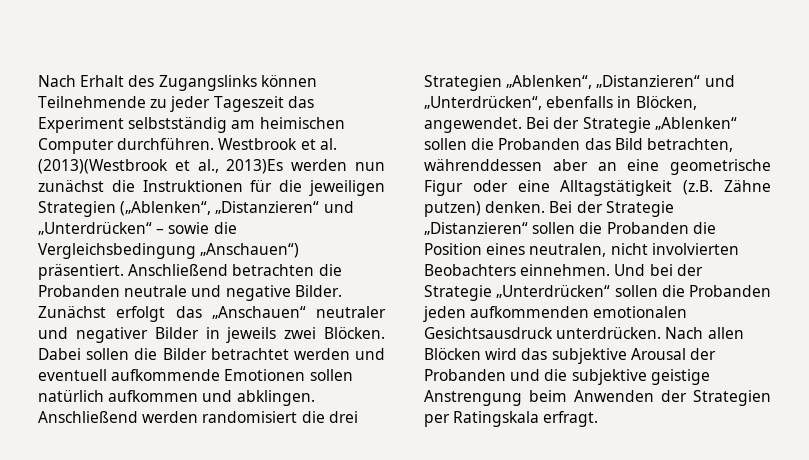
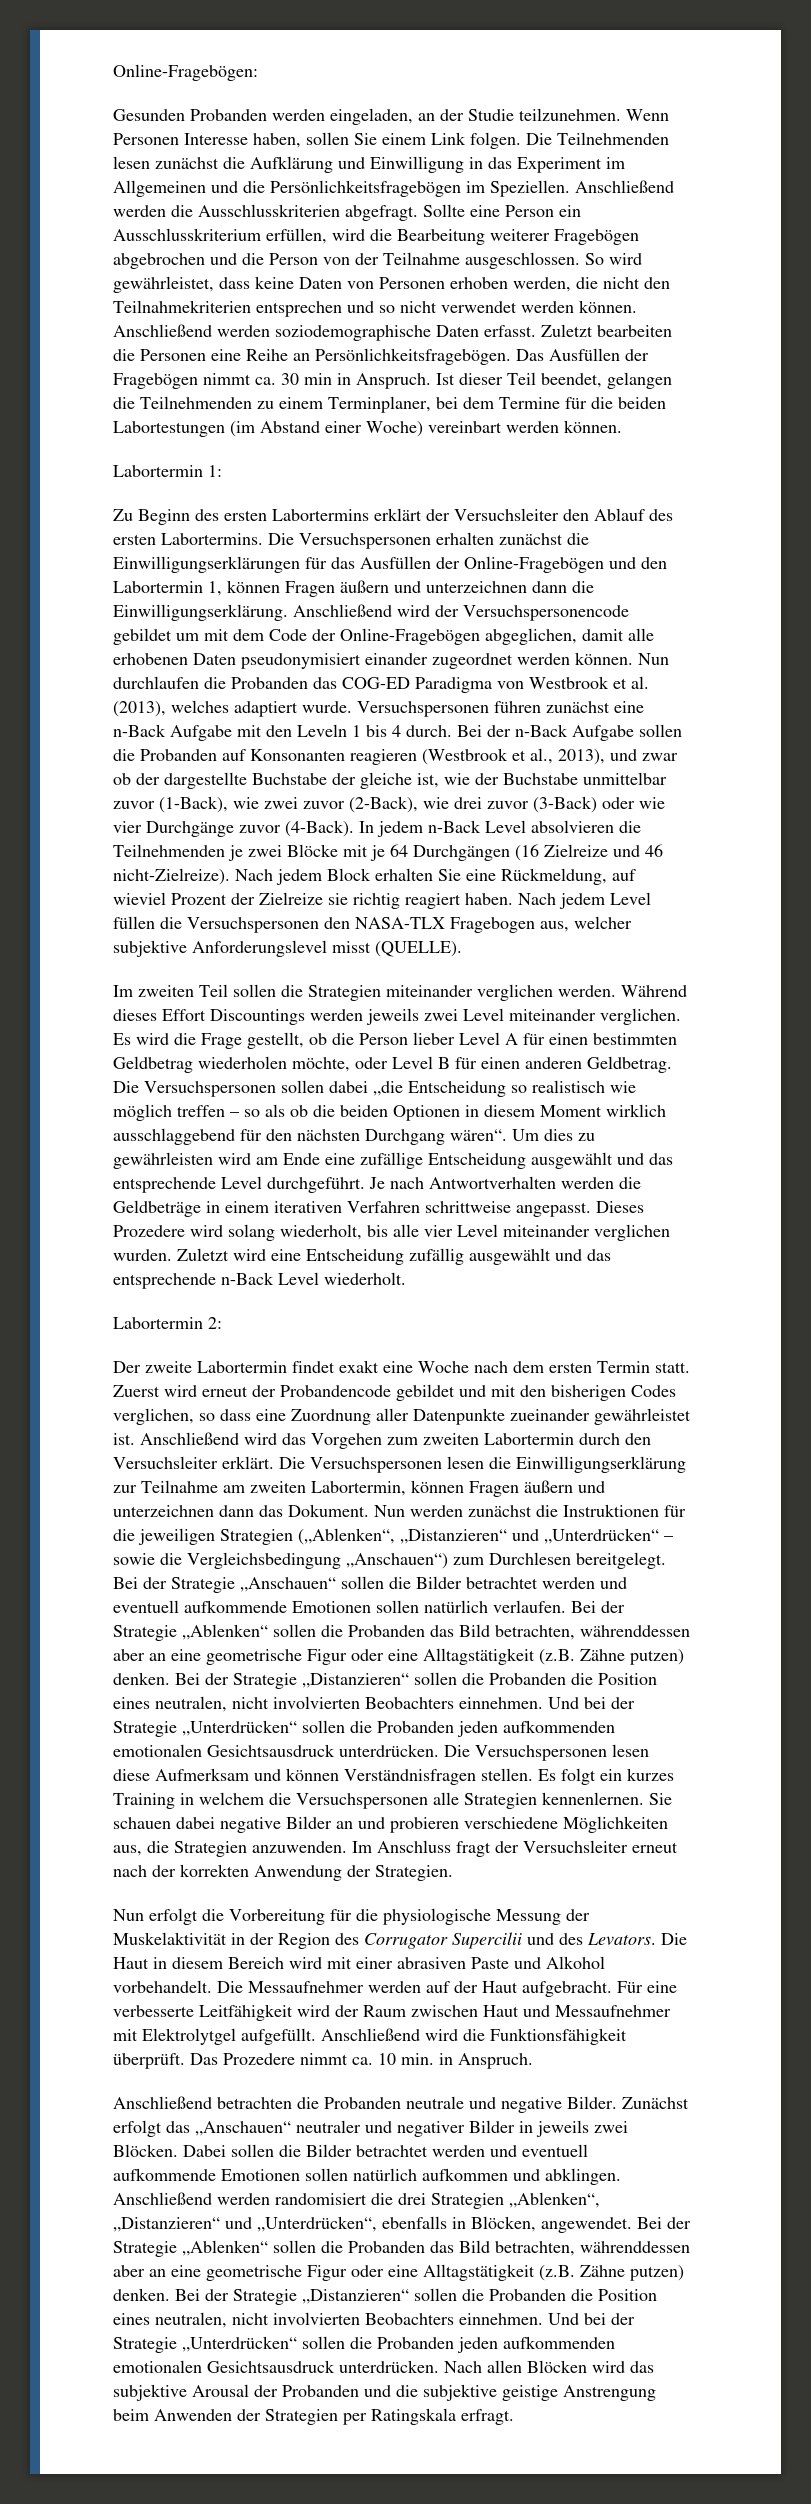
[38,75,317,91] [38,96,314,112] [38,117,345,133] [38,138,337,154] [38,159,386,174] Nach Erhalt des Zugangslinks können Teilnehmende zu jeder Tageszeit das Experiment selbstständig am heimischen Computer durchführen. Westbrook et al. (2013)(Westbrook et al., 2013)Es werden nun -> [113,64,258,81] [113,108,669,125] [113,132,669,149] [113,156,625,173] [113,180,674,197] [113,204,581,221] [113,228,639,245] [113,252,642,269] [113,276,670,293] [113,300,637,317] [113,324,672,341] [113,348,649,365] [113,372,672,389] [113,396,666,413] [113,420,622,437] [113,465,222,477] [113,508,673,525] [113,532,589,549] [113,556,667,573] [113,580,594,597] [113,604,629,621] [113,628,654,645] [113,652,669,669] [113,676,649,693] [113,700,644,717] [113,724,682,741] [113,748,678,765] [113,772,667,789] [113,796,665,813] [113,820,641,837] [113,844,663,861] [113,868,636,885] [113,892,651,909] [113,916,632,933] [113,940,462,957] [113,984,687,1001] [113,1008,681,1025] [113,1032,677,1049] [113,1056,672,1073] [113,1080,636,1097] [113,1104,666,1121] [113,1128,595,1145] [113,1152,673,1169] [113,1176,641,1193] [113,1200,644,1217] [113,1224,670,1241] [113,1248,611,1265] [113,1272,406,1289] [113,1317,222,1329] [113,1360,690,1373] [113,1384,676,1401] [113,1408,691,1425] [113,1432,651,1449] [113,1456,686,1473] [113,1480,605,1497] [113,1504,463,1517] Online-Fragebögen: // Gesunden Probanden werden eingeladen, an der Studie teilzunehmen. Wenn Personen Interesse haben, sollen Sie einem Link folgen. Die Teilnehmenden lesen zunächst die Aufklärung und Einwilligung in das Experiment im Allgemeinen und die Persönlichkeitsfragebögen im Speziellen. Anschließend werden die Ausschlusskriterien abgefragt. Sollte eine Person ein Ausschlusskriterium erfüllen, wird die Bearbeitung weiterer Fragebögen abgebrochen und die Person von der Teilnahme ausgeschlossen. So wird gewährleistet, dass keine Daten von Personen erhoben werden, die nicht den Teilnahmekriterien entsprechen und so nicht verwendet werden können. Anschließend werden soziodemographische Daten erfasst. Zuletzt bearbeiten die Personen eine Reihe an Persönlichkeitsfragebögen. Das Ausfüllen der Fragebögen nimmt ca. 30 min in Anspruch. Ist dieser Teil beendet, gelangen die Teilnehmenden zu einem Terminplaner, bei dem Termine für die beiden Labortestungen (im Abstand einer Woche) vereinbart werden können. // Labortermin 1: // Zu Beginn des ersten Labortermins erklärt der Versuchsleiter den Ablauf des ersten Labortermins. Die Versuchspersonen erhalten zunächst die Einwilligungserklärungen für das Ausfüllen der Online-Fragebögen und den Labortermin 1, können Fragen äußern und unterzeichnen dann die Einwilligungserklärung. Anschließend wird der Versuchspersonencode gebildet um mit dem Code der Online-Fragebögen abgeglichen, damit alle erhobenen Daten pseudonymisiert einander zugeordnet werden können. Nun durchlaufen die Probanden das COG-ED Paradigma von Westbrook et al. (2013), welches adaptiert wurde. Versuchspersonen führen zunächst eine n-Back Aufgabe mit den Leveln 1 bis 4 durch. Bei der n-Back Aufgabe sollen die Probanden auf Konsonanten reagieren (Westbrook et al., 2013), und zwar ob der dargestellte Buchstabe der gleiche ist, wie der Buchstabe unmittelbar zuvor (1-Back), wie zwei zuvor (2-Back), wie drei zuvor (3-Back) oder wie vier Durchgänge zuvor (4-Back). In jedem n-Back Level absolvieren die Teilnehmenden je zwei Blöcke mit je 64 Durchgängen (16 Zielreize und 46 nicht-Zielreize). Nach jedem Block erhalten Sie eine Rückmeldung, auf wieviel Prozent der Zielreize sie richtig reagiert haben. Nach jedem Level füllen die Versuchspersonen den NASA-TLX Fragebogen aus, welcher subjektive Anforderungslevel misst (QUELLE). // Im zweiten Teil sollen die Strategien miteinander verglichen werden. Während dieses Effort Discountings werden jeweils zwei Level miteinander verglichen. Es wird die Frage gestellt, ob die Person lieber Level A für einen bestimmten Geldbetrag wiederholen möchte, oder Level B für einen anderen Geldbetrag. Die Versuchspersonen sollen dabei „die Entscheidung so realistisch wie möglich treffen – so als ob die beiden Optionen in diesem Moment wirklich ausschlaggebend für den nächsten Durchgang wären“. Um dies zu gewährleisten wird am Ende eine zufällige Entscheidung ausgewählt und das entsprechende Level durchgeführt. Je nach Antwortverhalten werden die Geldbeträge in einem iterativen Verfahren schrittweise angepasst. Dieses Prozedere wird solang wiederholt, bis alle vier Level miteinander verglichen wurden. Zuletzt wird eine Entscheidung zufällig ausgewählt und das entsprechende n-Back Level wiederholt. // Labortermin 2: // Der zweite Labortermin findet exakt eine Woche nach dem ersten Termin statt. Zuerst wird erneut der Probandencode gebildet und mit den bisherigen Codes verglichen, so dass eine Zuordnung aller Datenpunkte zueinander gewährleistet ist. Anschließend wird das Vorgehen zum zweiten Labortermin durch den Versuchsleiter erklärt. Die Versuchspersonen lesen die Einwilligungserklärung zur Teilnahme am zweiten Labortermin, können Fragen äußern und unterzeichnen dann das Dokument. Nun werden
[38,264,124,280] präsentiert. -> [453,1552,666,1569] [113,1576,627,1593] [113,1600,625,1613] [113,1624,690,1641] [113,1648,684,1665] [113,1672,657,1689] [113,1696,635,1712] [113,1720,615,1737] [113,1744,649,1761] [113,1768,674,1785] [113,1792,672,1809] [113,1816,668,1833] [113,1840,678,1857] [113,1864,453,1881] [113,1908,590,1925] [113,1932,687,1949] [113,1956,605,1969] [113,1980,677,1997] [113,2004,671,2021] [113,2028,627,2045] [113,2053,533,2069] zum Durchlesen bereitgelegt. Bei der Strategie „Anschauen“ sollen die Bilder betrachtet werden und eventuell aufkommende Emotionen sollen natürlich verlaufen. Bei der Strategie „Ablenken“ sollen die Probanden das Bild betrachten, währenddessen aber an eine geometrische Figur oder eine Alltagstätigkeit (z.B. Zähne putzen) denken. Bei der Strategie „Distanzieren“ sollen die Probanden die Position eines neutralen, nicht involvierten Beobachters einnehmen. Und bei der Strategie „Unterdrücken“ sollen die Probanden jeden aufkommenden emotionalen Gesichtsausdruck unterdrücken. Die Versuchspersonen lesen diese Aufmerksam und können Verständnisfragen stellen. Es folgt ein kurzes Training in welchem die Versuchspersonen alle Strategien kennenlernen. Sie schauen dabei negative Bilder an und probieren verschiedene Möglichkeiten aus, die Strategien anzuwenden. Im Anschluss fragt der Versuchsleiter erneut nach der korrekten Anwendung der Strategien. // Nun erfolgt die Vorbereitung für die physiologische Messung der Muskelaktivität in der Region des Corrugator Supercilii und des Levators. Die Haut in diesem Bereich wird mit einer abrasiven Paste und Alkohol vorbehandelt. Die Messaufnehmer werden auf der Haut aufgebracht. Für eine verbesserte Leitfähigkeit wird der Raum zwischen Haut und Messaufnehmer mit Elektrolytgel aufgefüllt. Anschließend wird die Funktionsfähigkeit überprüft. Das Prozedere nimmt ca. 10 min. in Anspruch. //

